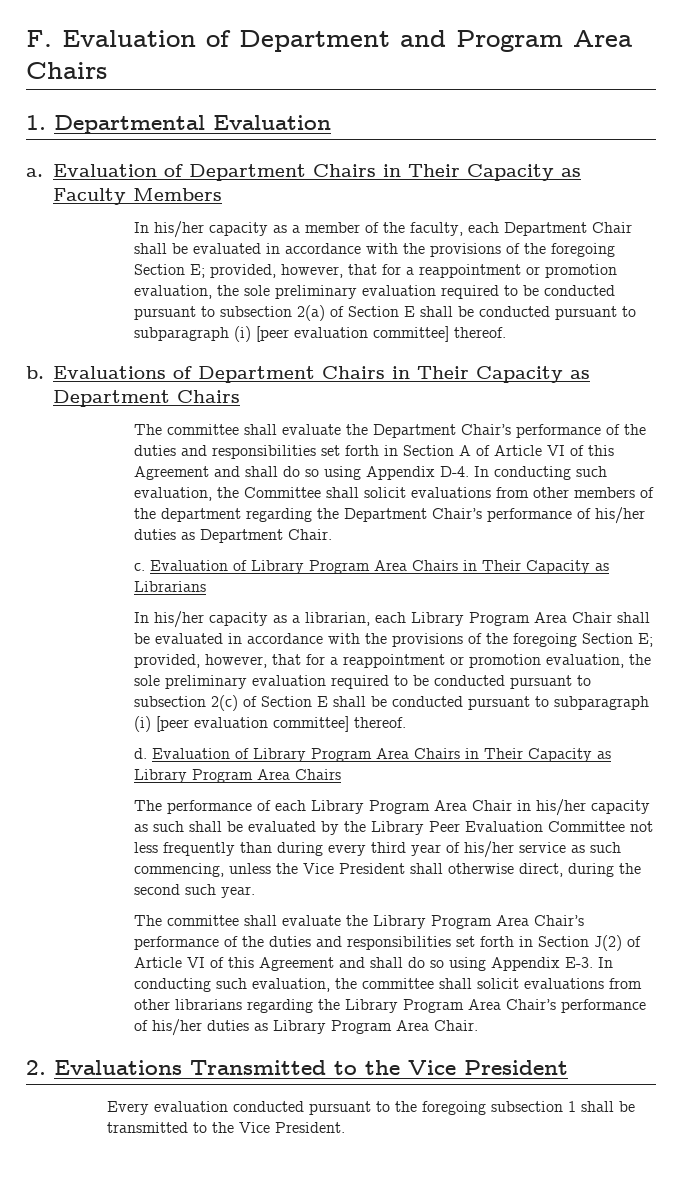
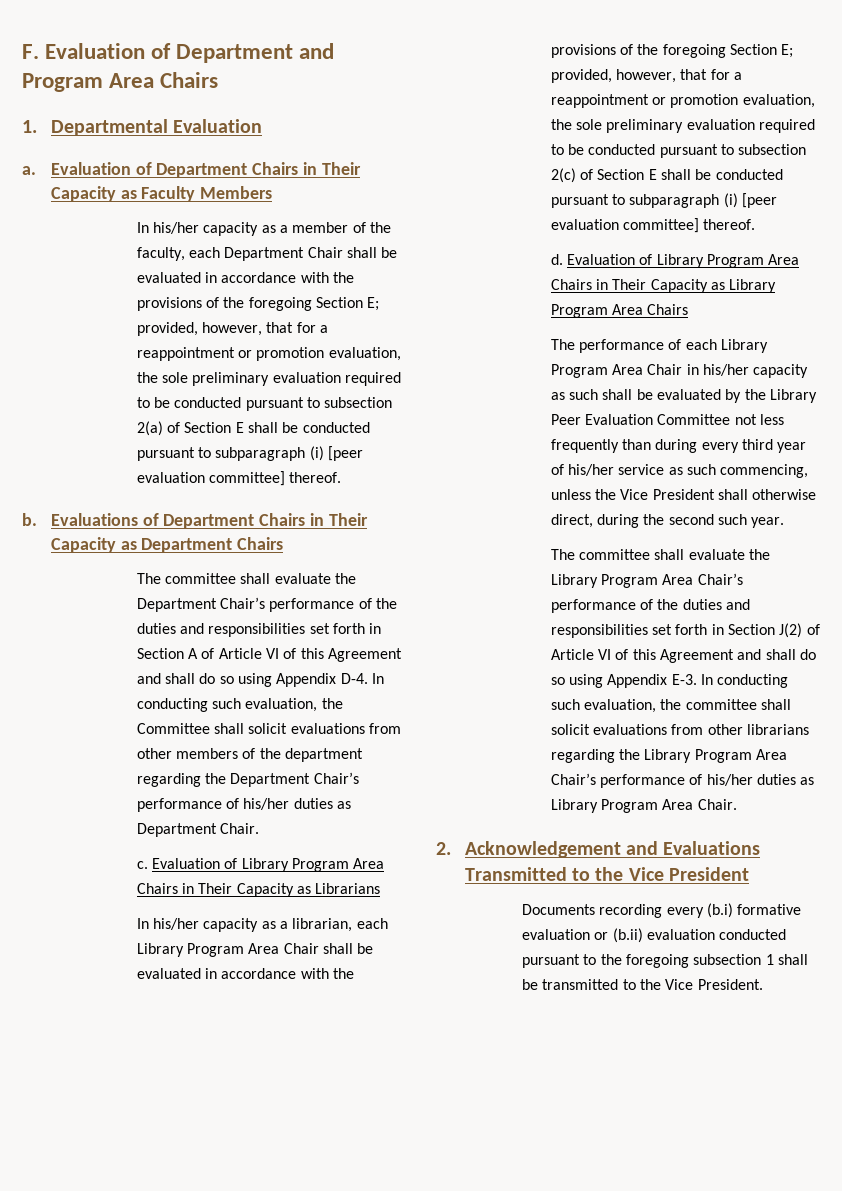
(46, 1067) none -> [464,841,659,858] Acknowledgement and
[106,1101,149,1115] Every -> [522,903,802,918] [522,928,643,943] Documents recording every (b.i) formative evaluation or (b.ii)

